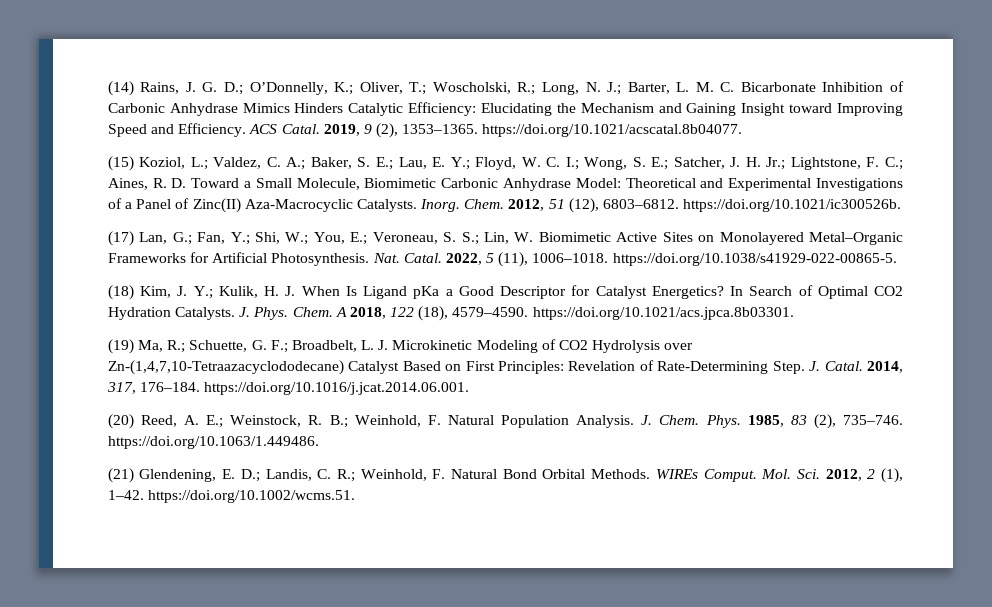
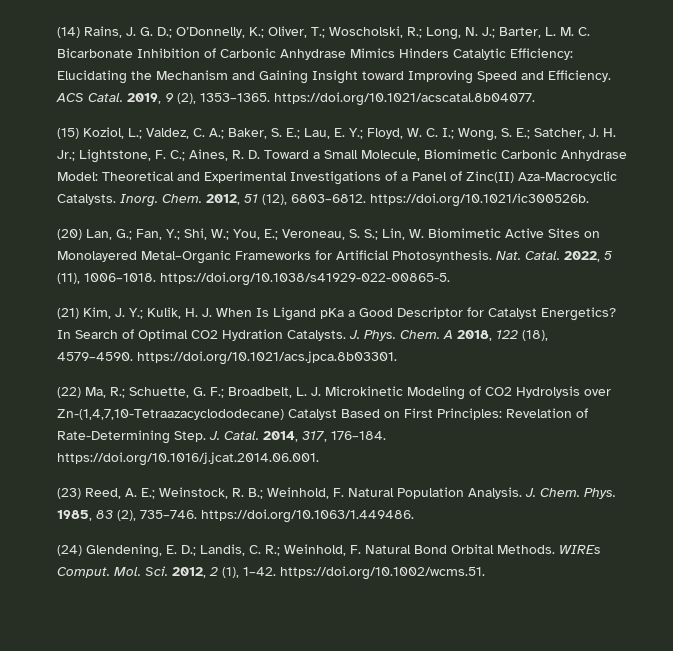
[107,231,134,246] (17) -> [57,229,83,240] (20)
[107,285,134,300] (18) -> [57,308,80,319] (21)
[107,339,134,354] (19) -> [57,387,82,398] (22)
[107,414,134,429] (20) -> [57,488,82,499] (23)
[107,468,134,483] (21) -> [57,545,83,556] (24)

